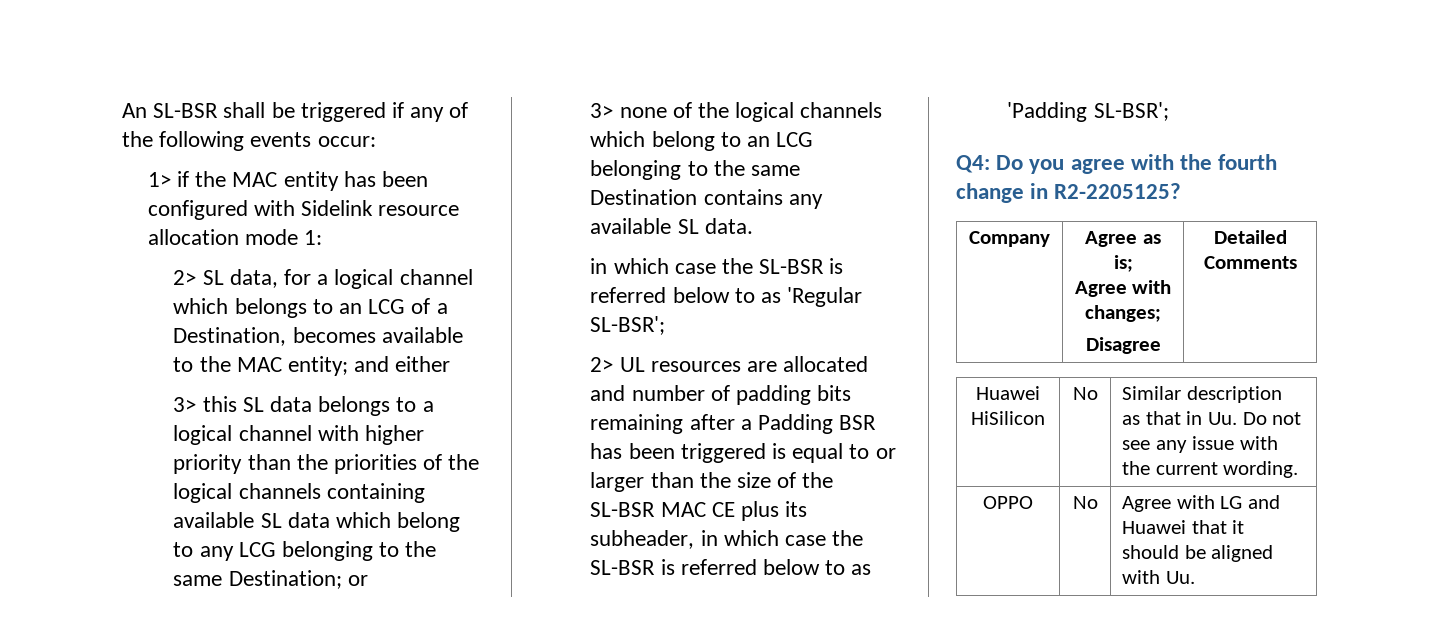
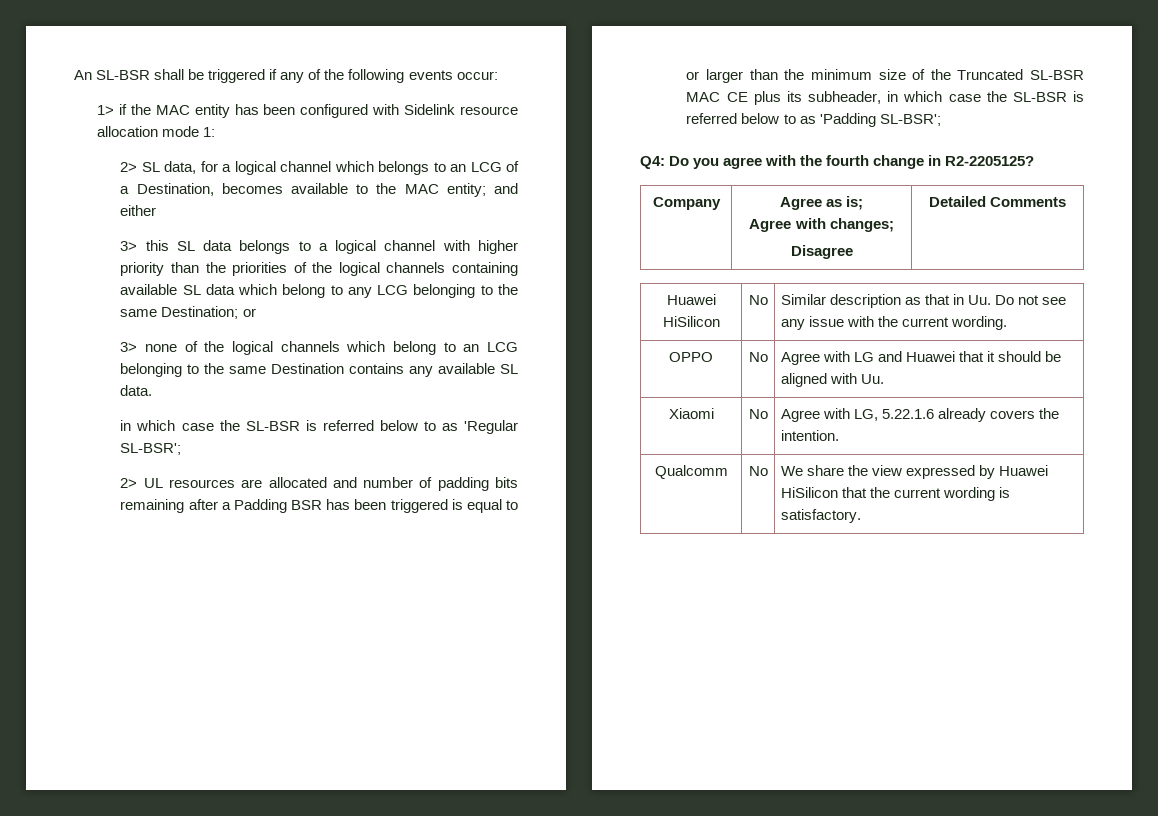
(731, 480) none -> [810,69,872,80] minimum
(834, 480) none -> [957,69,1024,80] Truncated
(1195, 577) none -> [668,408,714,419] [748,409,768,419] [780,408,1059,422] [780,430,839,441] [654,465,728,479] [748,466,768,476] [780,465,1048,479] [780,487,1010,501] [780,509,861,523] // Xiaomi | No | Agree with LG, 5.22.1.6 already covers the intention. // Qualcomm | No | We share the view expressed by Huawei HiSilicon that the current wording is satisfactory.

